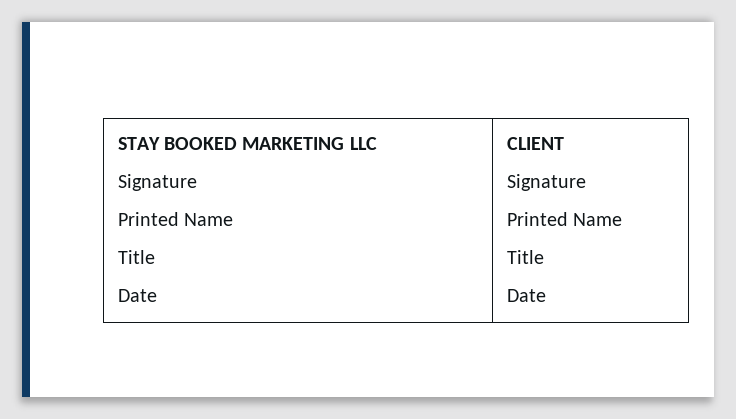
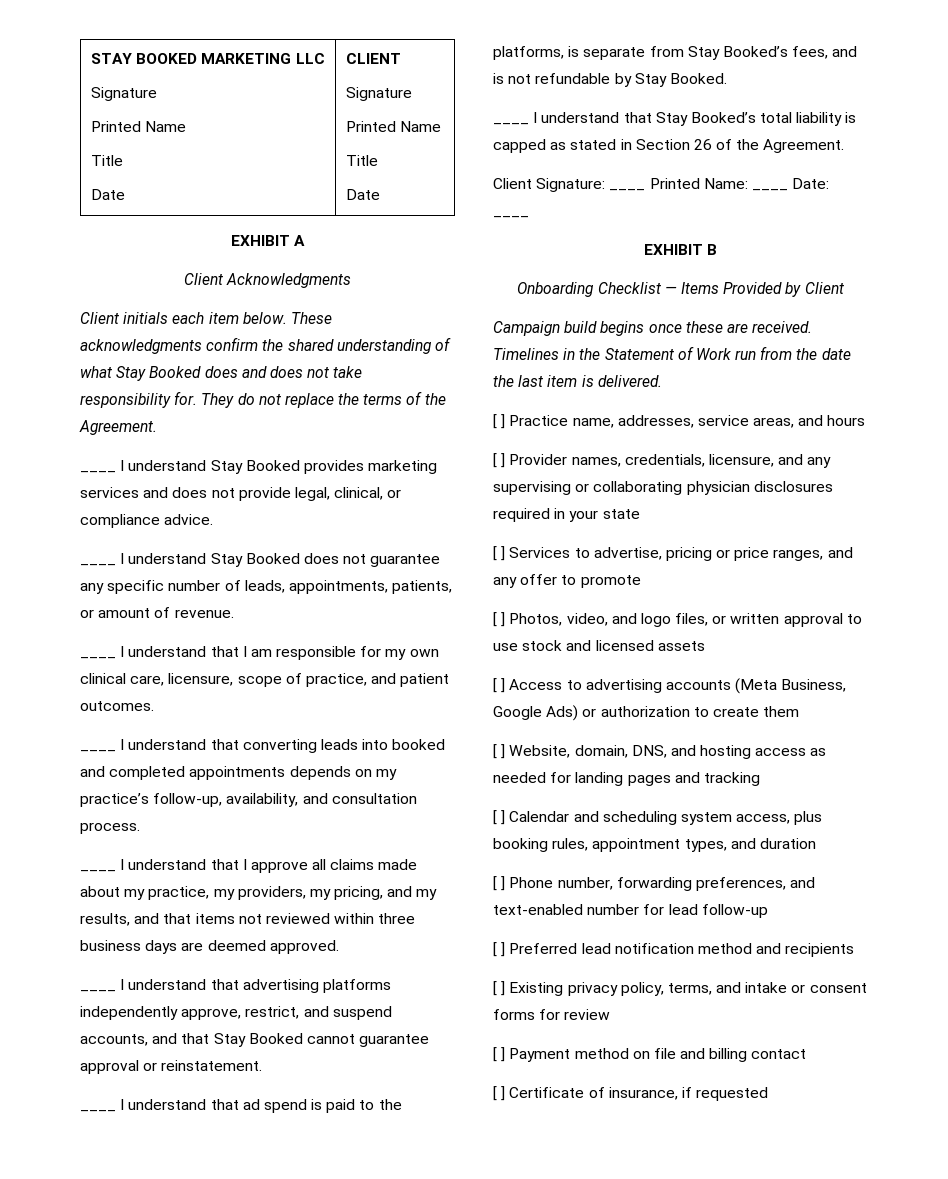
(546, 295) none -> [230,235,306,246] [183,273,352,288] [80,312,332,324] [80,337,451,354] [80,366,363,381] [80,391,446,408] [79,420,157,435] [80,471,116,473] [120,460,438,474] [80,487,402,501] [80,514,214,528] [80,564,116,566] [120,553,441,567] [80,580,453,594] [80,607,234,618] [80,657,116,659] [120,646,439,660] [80,673,450,687] [80,701,154,711] [80,750,116,752] [120,739,446,753] [80,766,397,780] [80,793,417,807] [80,822,140,834] [80,870,116,872] [120,859,418,873] [80,886,438,900] [80,913,416,926] [80,940,339,954] [80,990,116,992] [120,979,391,993] [80,1006,392,1020] [80,1033,430,1047] [80,1060,263,1074] [80,1110,116,1112] [120,1099,402,1113] [493,46,858,60] [493,73,727,87] [493,123,529,125] [533,112,857,126] [493,139,845,153] [493,178,646,192] [649,178,748,189] [751,189,788,191] [792,178,830,189] [493,216,529,218] [643,244,718,255] [517,282,844,297] [493,321,813,336] [493,346,851,360] [493,375,662,387] [493,414,866,429] [493,453,832,468] [493,481,833,495] [493,508,640,522] [493,546,853,561] [493,574,641,588] [493,612,862,627] [493,640,705,651] [493,678,847,694] [493,705,800,721] [493,744,827,759] [493,772,760,786] [493,810,823,825] [493,838,816,852] [493,876,816,891] [493,904,768,918] [493,942,855,957] [493,981,867,996] [493,1009,611,1020] [493,1047,807,1062] [493,1086,769,1101] // EXHIBIT A // Client Acknowledgments // Client initials each item below. These acknowledgments confirm the shared understanding of what Stay Booked does and does not take responsibility for. They do not replace the terms of the Agreement. // ____ I understand Stay Booked provides marketing services and does not provide legal, clinical, or compliance advice. // ____ I understand Stay Booked does not guarantee any specific number of leads, appointments, patients, or amount of revenue. // ____ I understand that I am responsible for my own clinical care, licensure, scope of practice, and patient outcomes. // ____ I understand that converting leads into booked and completed appointments depends on my practice’s follow-up, availability, and consultation process. // ____ I understand that I approve all claims made about my practice, my providers, my pricing, and my results, and that items not reviewed within three business days are deemed approved. // ____ I understand that advertising platforms independently approve, restrict, and suspend accounts, and that Stay Booked cannot guarantee approval or reinstatement. // ____ I understand that ad spend is paid to the platforms, is separate from Stay Booked’s fees, and is not refundable by Stay Booked. // ____ I understand that Stay Booked’s total liability is capped as stated in Section 26 of the Agreement. // Client Signature: ____ Printed Name: ____ Date: ____ // EXHIBIT B // Onboarding Checklist — Items Provided by Client // Campaign build begins once these are received. Timelines in the Statement of Work run from the date the last item is delivered. // [ ] Practice name, addresses, service areas, and hours // [ ] Provider names, credentials, licensure, and any supervising or collaborating physician disclosures required in your state // [ ] Services to advertise, pricing or price ranges, and any offer to promote // [ ] Photos, video, and logo files, or written approval to use stock and licensed assets // [ ] Access to advertising accounts (Meta Business, Google Ads) or authorization to create them // [ ] Website, domain, DNS, and hosting access as needed for landing pages and tracking // [ ] Calendar and scheduling system access, plus booking rules, appointment types, and duration // [ ] Phone number, forwarding preferences, and text-enabled number for lead follow-up // [ ] Preferred lead notification method and recipients // [ ] Existing privacy policy, terms, and intake or consent forms for review // [ ] Payment method on file and billing contact // [ ] Certificate of insurance, if requested

